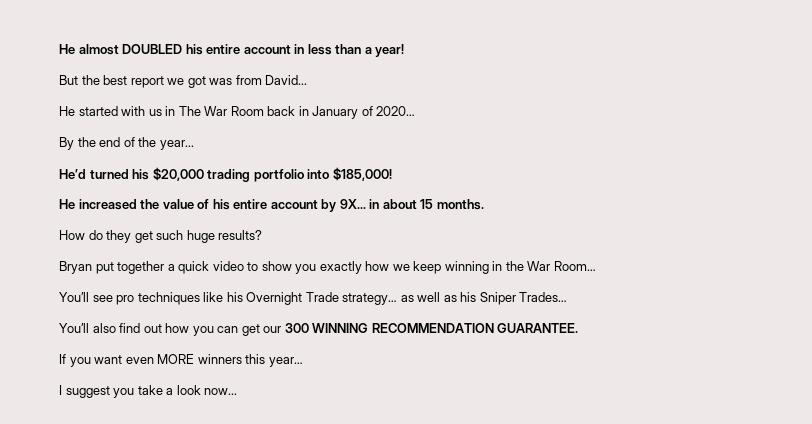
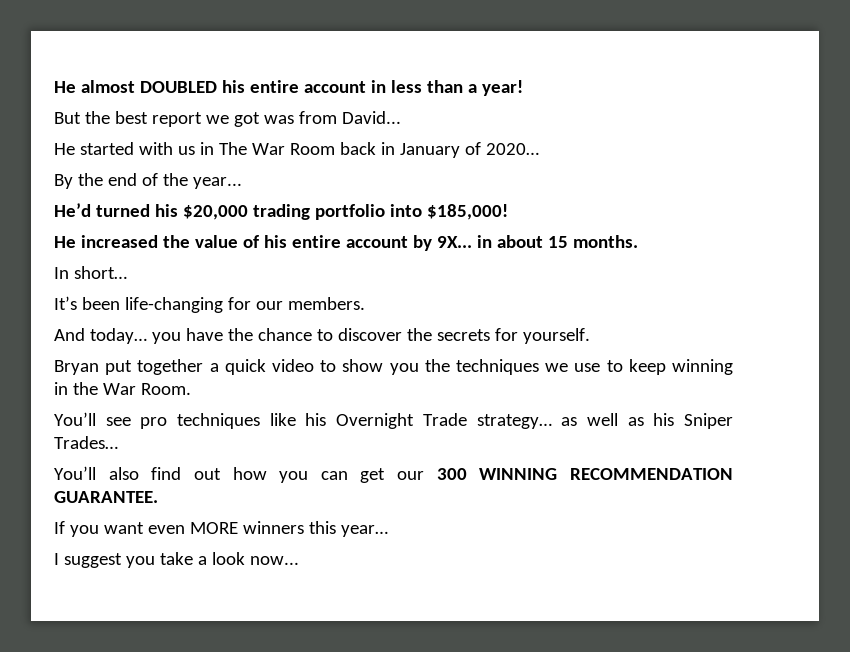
[59,230,263,243] How do they get such huge results? -> [54,266,127,279] [54,296,365,313] [54,328,590,344] In short… // It’s been life-changing for our members. // And today… you have the chance to discover the secrets for yourself.
[319,261,410,274] exactly how we -> [424,359,623,375] the techniques we use to
[553,261,596,271] Room… -> [140,383,191,395] Room.

